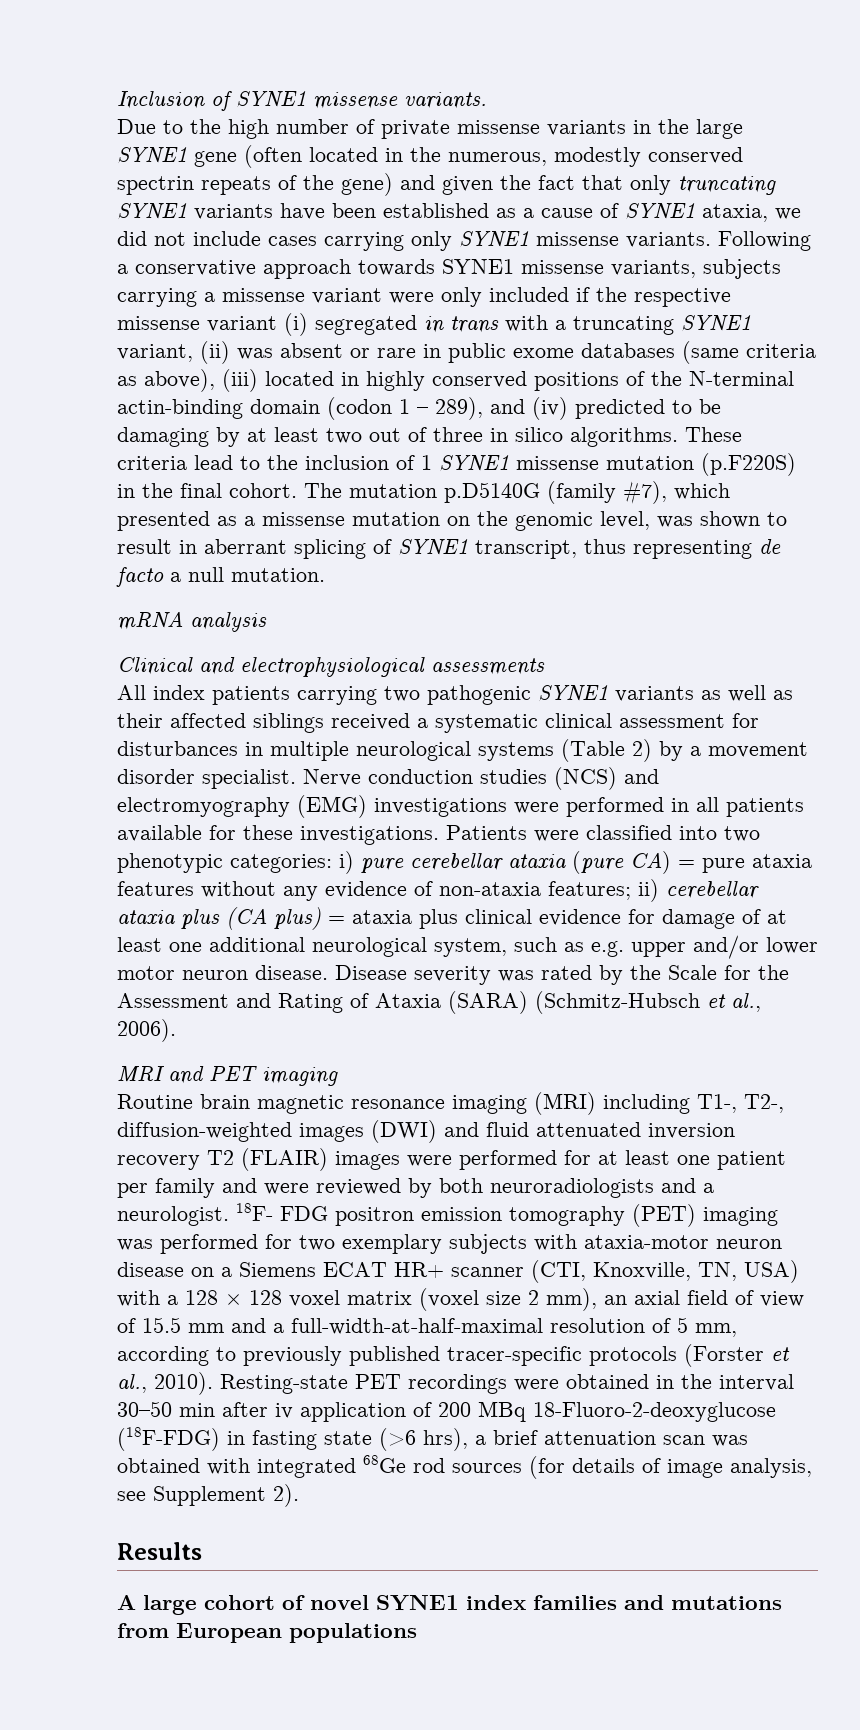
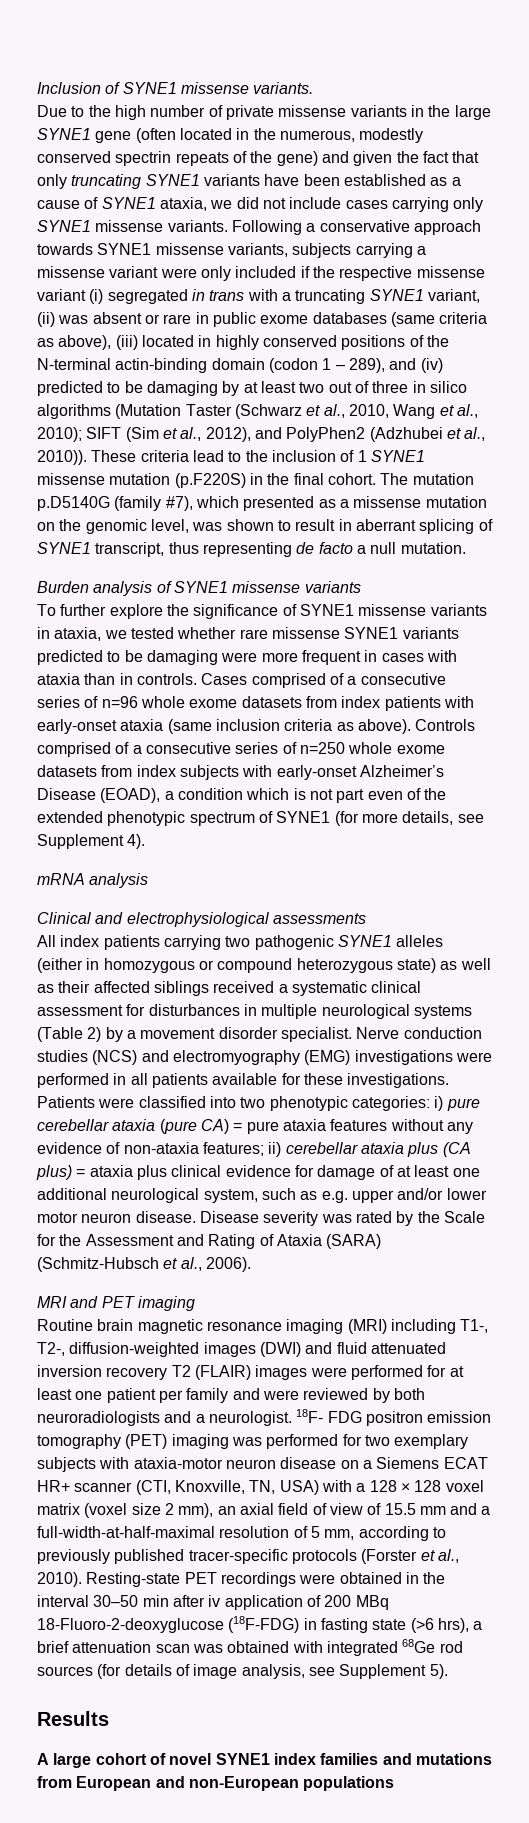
[570,427,678,447] algorithms. -> [37,404,478,419] [37,427,486,442] [37,450,87,465] algorithms (Mutation Taster (Schwarz et al., 2010, Wang et al., 2010); SIFT (Sim et al., 2012), and PolyPhen2 (Adzhubei et al., 2010)).
(325, 575) none -> [37,581,361,596] [37,604,487,619] [37,627,459,641] [37,650,457,665] [37,673,446,688] [37,696,474,711] [37,719,476,734] [37,742,445,757] [37,765,444,780] [37,788,447,803] [37,811,484,826] [37,834,146,849] // Burden analysis of SYNE1 missense variants // To further explore the significance of SYNE1 missense variants in ataxia, we tested whether rare missense SYNE1 variants predicted to be damaging were more frequent in cases with ataxia than in controls. Cases comprised of a consecutive series of n=96 whole exome datasets from index patients with early-onset ataxia (same inclusion criteria as above). Controls comprised of a consecutive series of n=250 whole exome datasets from index subjects with early-onset Alzheimer’s Disease (EOAD), a condition which is not part even of the extended phenotypic spectrum of SYNE1 (for more details, see Supplement 4).
[615,686,694,702] variants -> [396,935,444,947] [37,958,436,973] alleles (either in homozygous or compound heterozygous state)
[273,1484,299,1507] 2). -> [429,1664,448,1679] 5).
(282, 1633) none -> [155,1776,299,1791] and non-European

